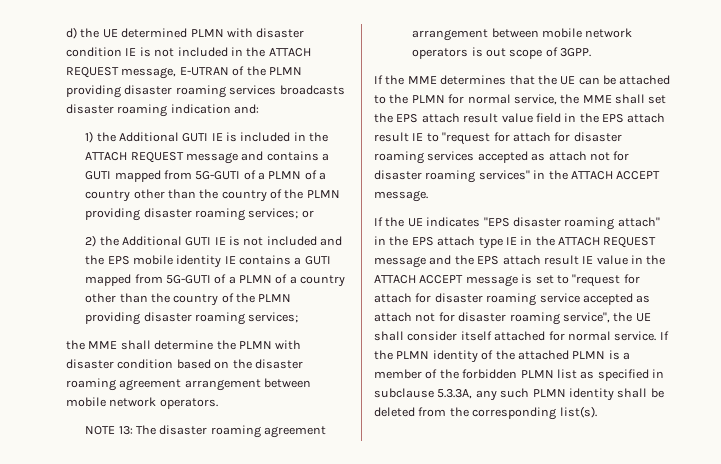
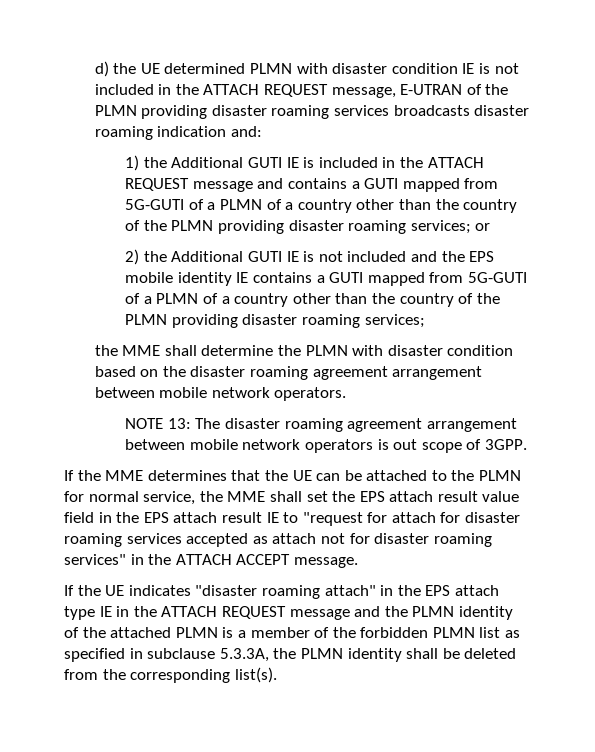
[483,217,561,227] "EPS disaster -> [195,585,258,596] "disaster
[477,255,666,265] [374,274,640,287] [374,293,651,306] [374,312,651,325] [374,331,669,341] [374,350,393,360] EPS attach result IE value in the ATTACH ACCEPT message is set to "request for attach for disaster roaming service accepted as attach not for disaster roaming service", the UE shall consider itself attached for normal service. If the -> (408, 611) none
[475,388,530,401] any such -> [273,648,297,659] the

